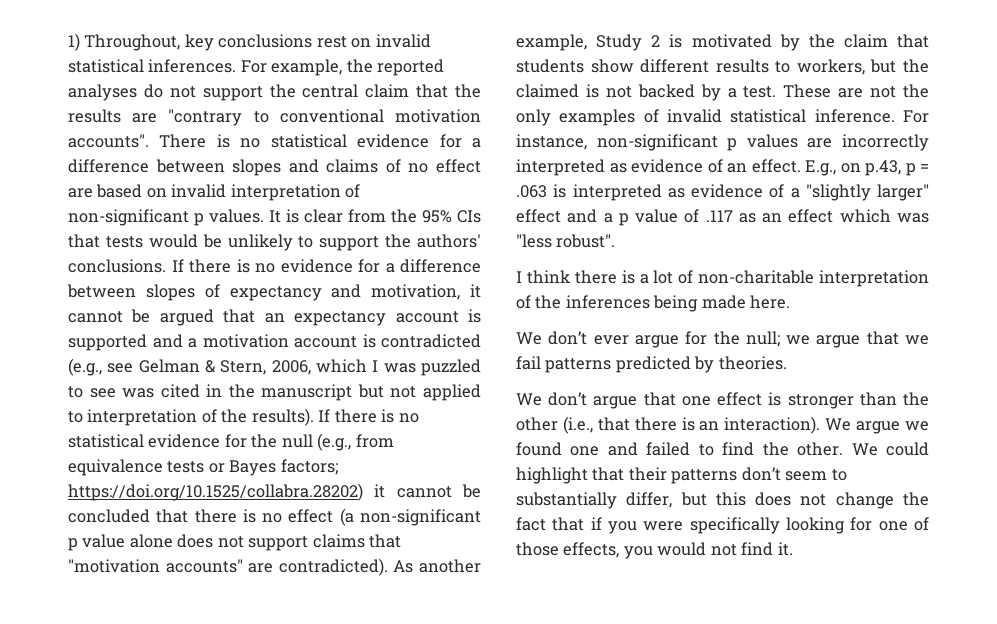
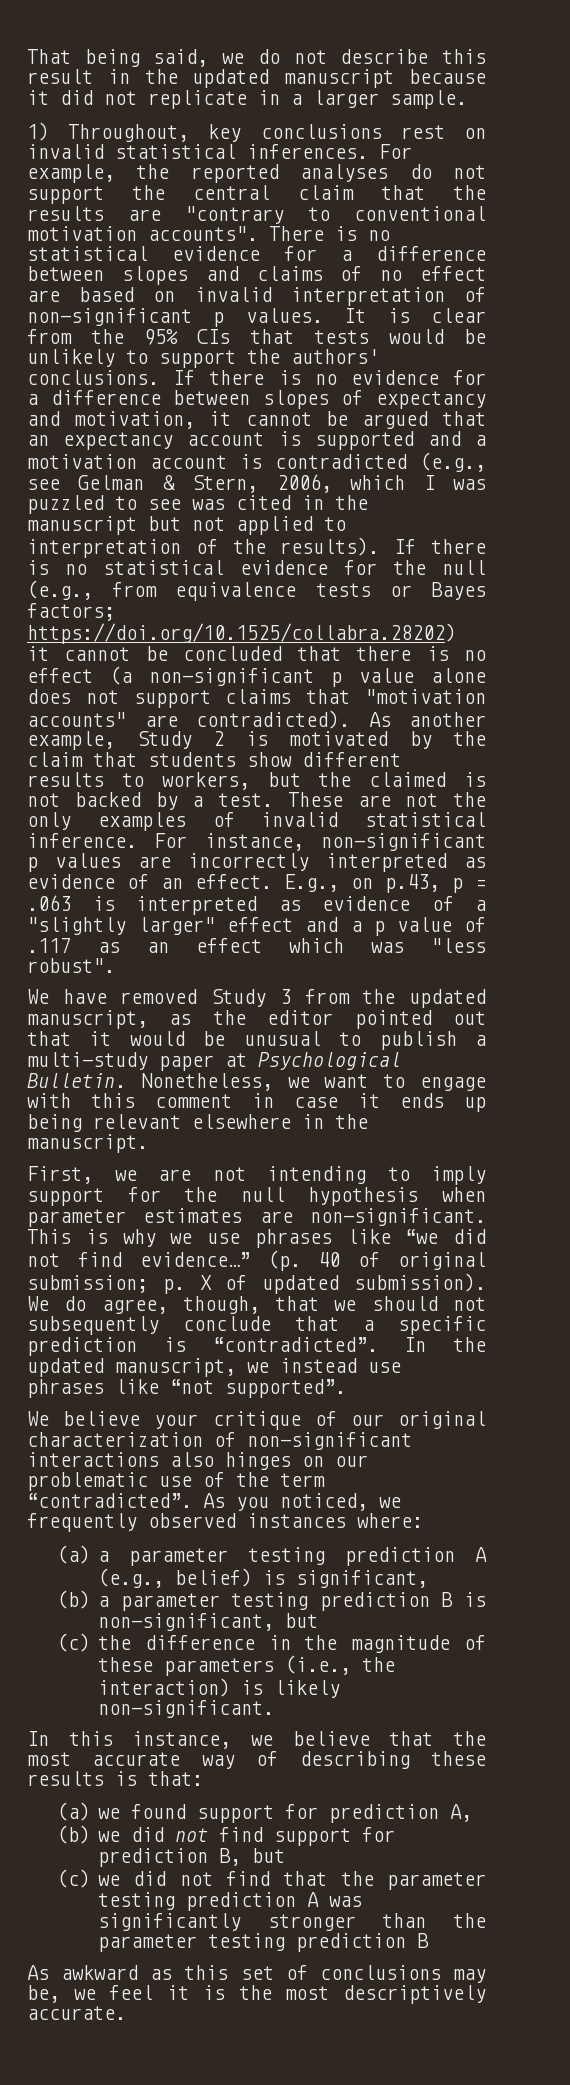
(68, 42) none -> [27,49,487,67] [27,69,486,88] [27,90,467,109] That being said, we do not describe this result in the updated manuscript because it did not replicate in a larger sample. //
[516,270,929,287] [516,295,791,312] [516,331,930,348] [516,356,787,373] [516,392,929,409] [516,416,929,434] [516,442,930,456] [516,467,847,484] [516,492,929,509] [516,517,929,534] [516,542,793,559] I think there is a lot of non-charitable interpretation of the inferences being made here. // We don’t ever argue for the null; we argue that we fail patterns predicted by theories. // We don’t argue that one effect is stronger than the other (i.e., that there is an interaction). We argue we found one and failed to find the other. We could highlight that their patterns don’t seem to substantially differ, but this does not change the fact that if you were specifically looking for one of those effects, you would not find it. -> [27,989,487,1008] [27,1010,486,1029] [27,1031,487,1050] [27,1052,401,1071] [27,1073,487,1091] [27,1093,486,1112] [27,1114,368,1132] [27,1134,148,1153] [27,1166,486,1185] [27,1187,486,1206] [27,1208,486,1227] [27,1229,486,1248] [27,1250,486,1271] [27,1273,487,1294] [27,1296,486,1314] [27,1316,486,1335] [27,1337,486,1356] [27,1358,401,1377] [27,1379,346,1398] [27,1411,487,1430] [27,1432,412,1450] [27,1452,368,1470] [27,1472,325,1491] [27,1493,401,1511] [27,1513,423,1532] [56,1545,487,1566] [98,1568,429,1588] [56,1590,487,1611] [98,1613,319,1631] [56,1633,487,1653] [98,1655,396,1676] [98,1678,341,1698] [98,1700,275,1718] [27,1731,486,1749] [27,1751,486,1769] [27,1771,203,1786] [56,1802,473,1823] [56,1825,396,1846] [98,1848,286,1867] [56,1869,486,1890] [98,1892,363,1911] [98,1913,486,1931] [98,1933,430,1952] [27,1965,487,1983] [27,1985,487,2004] [27,2006,126,2020] We have removed Study 3 from the updated manuscript, as the editor pointed out that it would be unusual to publish a multi-study paper at Psychological Bulletin. Nonetheless, we want to engage with this comment in case it ends up being relevant elsewhere in the manuscript. // First, we are not intending to imply support for the null hypothesis when parameter estimates are non-significant. This is why we use phrases like “we did not find evidence…” (p. 40 of original submission; p. X of updated submission). We do agree, though, that we should not subsequently conclude that a specific prediction is “contradicted”. In the updated manuscript, we instead use phrases like “not supported”. // We believe your critique of our original characterization of non-significant interactions also hinges on our problematic use of the term “contradicted”. As you noticed, we frequently observed instances where: // (a) a parameter testing prediction A (e.g., belief) is significant, // (b) a parameter testing prediction B is non-significant, but // (c) the difference in the magnitude of these parameters (i.e., the interaction) is likely non-significant. // In this instance, we believe that the most accurate way of describing these results is that: // (a) we found support for prediction A, // (b) we did not find support for prediction B, but // (c) we did not find that the parameter testing prediction A was significantly stronger than the parameter testing prediction B // As awkward as this set of conclusions may be, we feel it is the most descriptively accurate.

